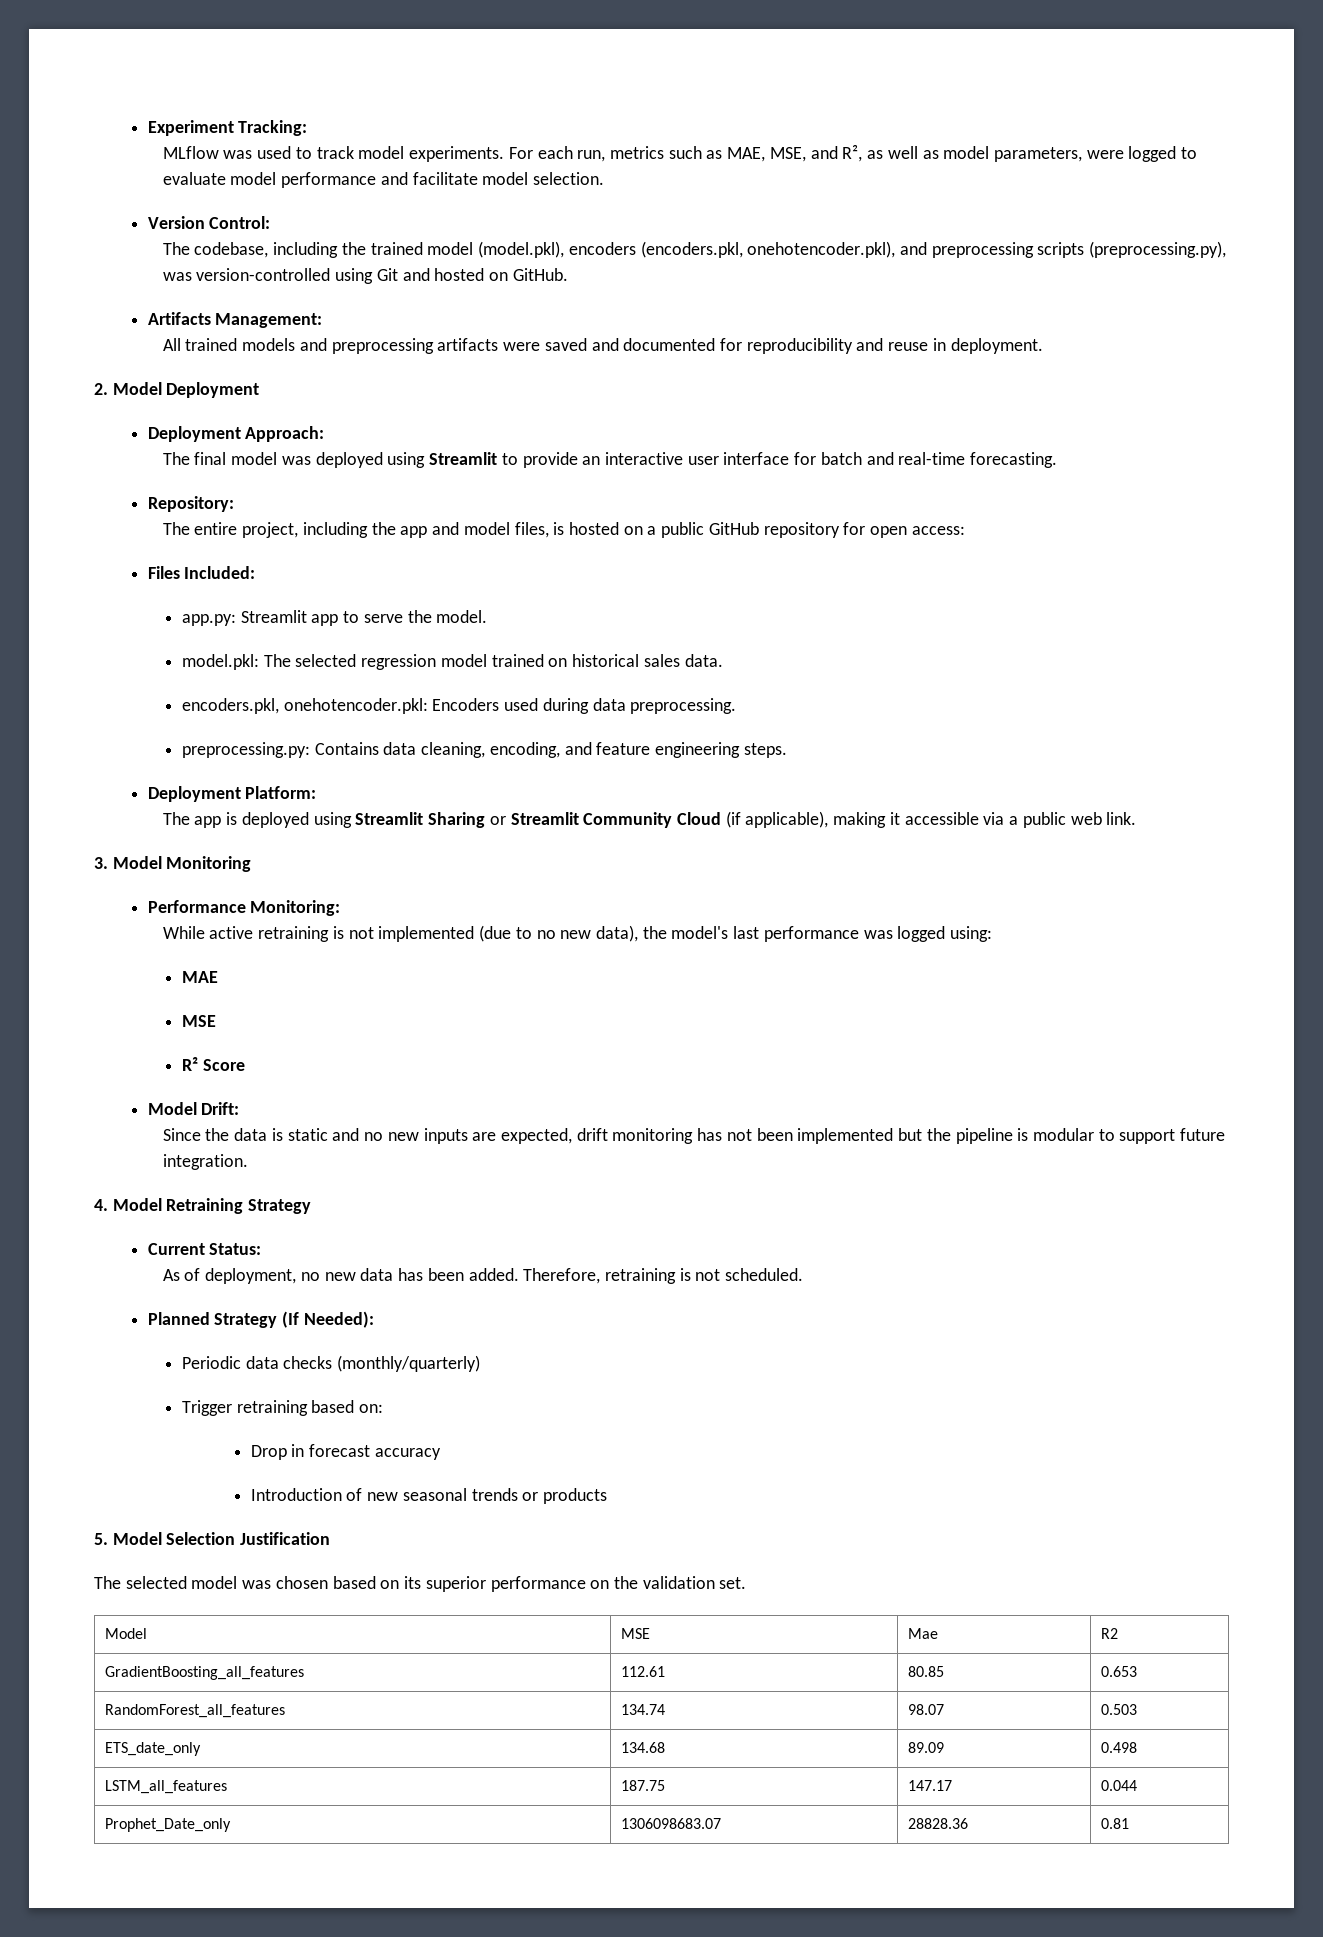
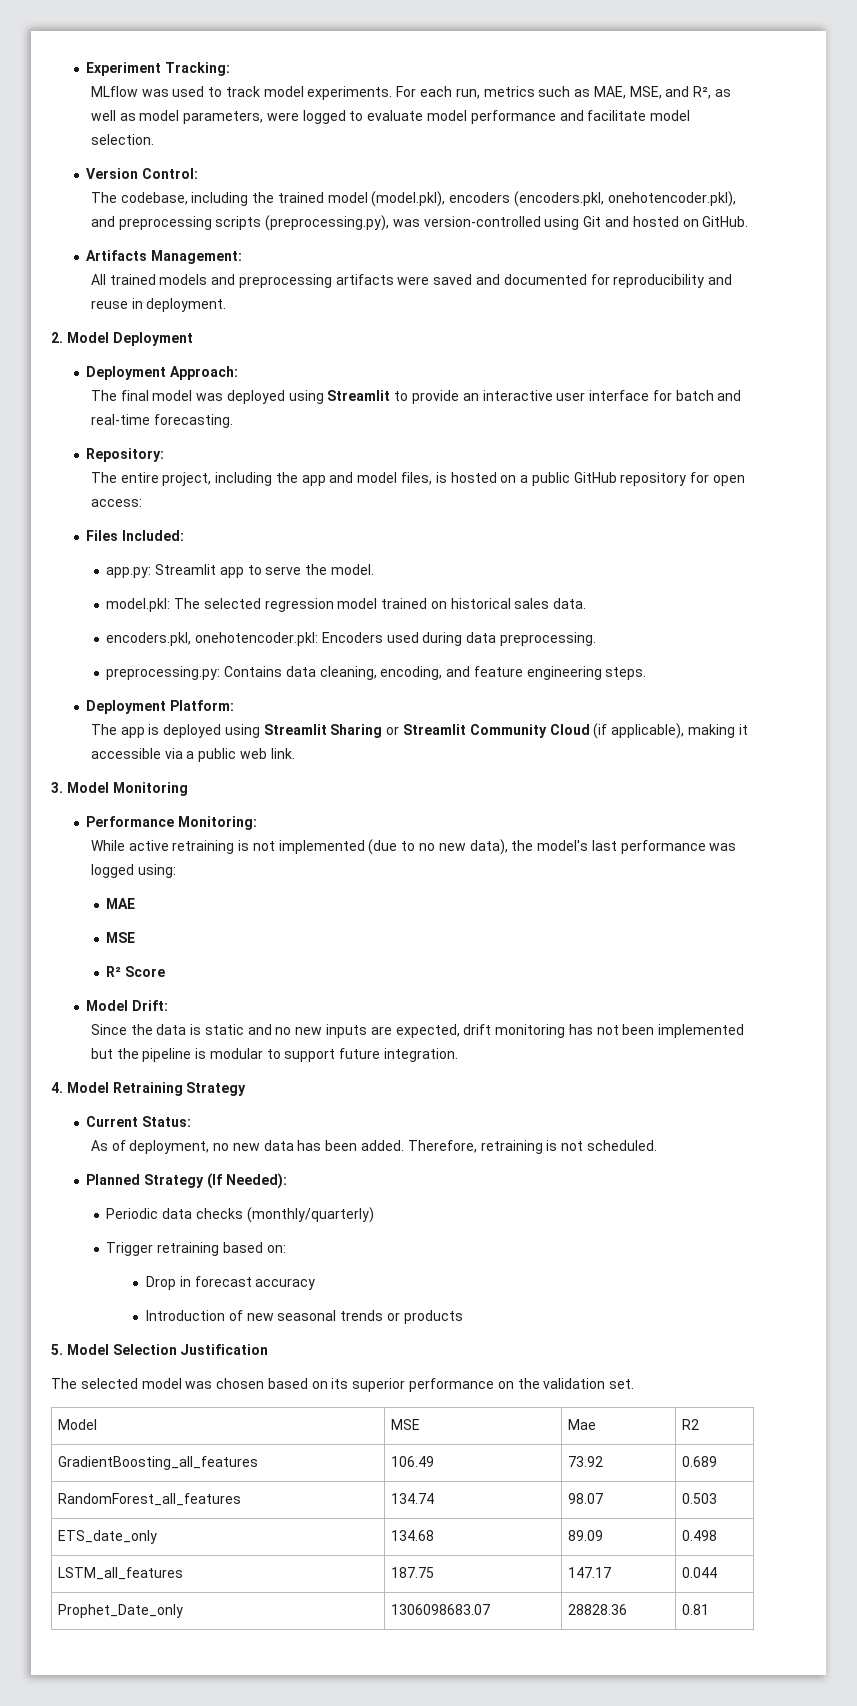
[620,1666,665,1677] [907,1666,944,1677] [1100,1666,1137,1677] 112.61 | 80.85 | 0.653 -> [390,1456,434,1467] [567,1456,603,1467] [681,1456,717,1467] 106.49 | 73.92 | 0.689

